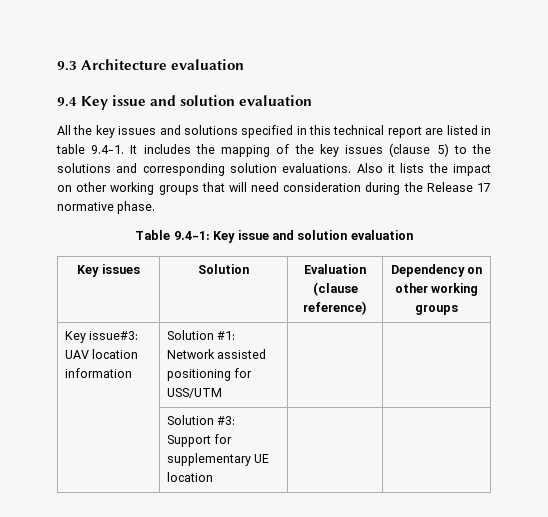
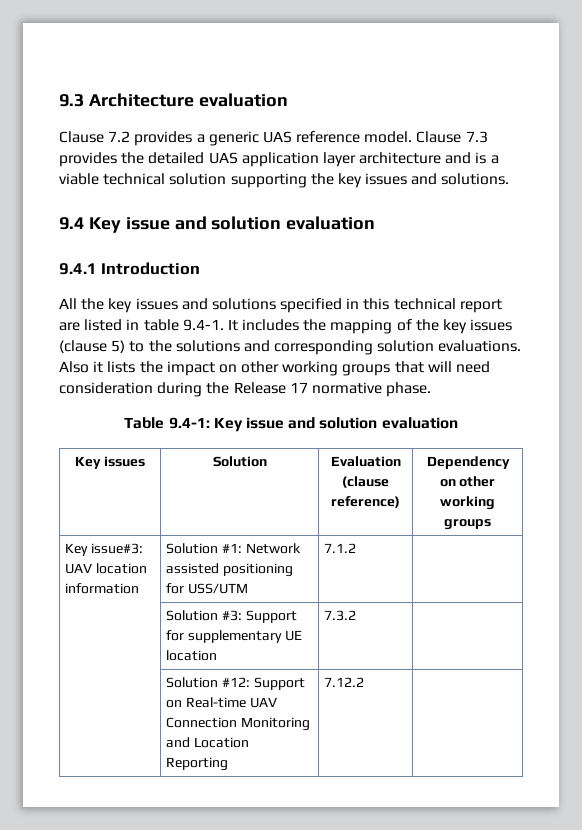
(245, 64) none -> [59,131,488,146] [59,152,499,167] [59,173,510,188] // Clause 7.2 provides a generic UAS reference model. Clause 7.3 provides the detailed UAS application layer architecture and is a viable technical solution supporting the key issues and solutions.
(313, 100) none -> [59,262,201,275] // 9.4.1 Introduction
(223, 393) none -> [324,543,357,553] 7.1.2
(214, 477) none -> [324,610,357,621] [166,677,305,690] [166,697,277,708] [166,717,311,731] [166,737,250,748] [166,757,229,771] [324,677,365,687] 7.3.2 | // | Solution #12: Support on Real-time UAV Connection Monitoring and Location Reporting | 7.12.2

